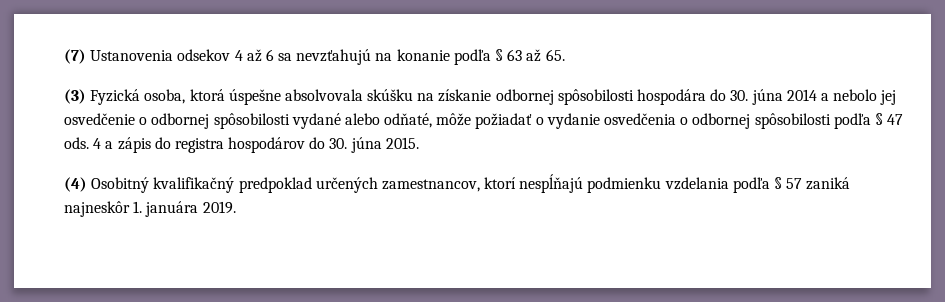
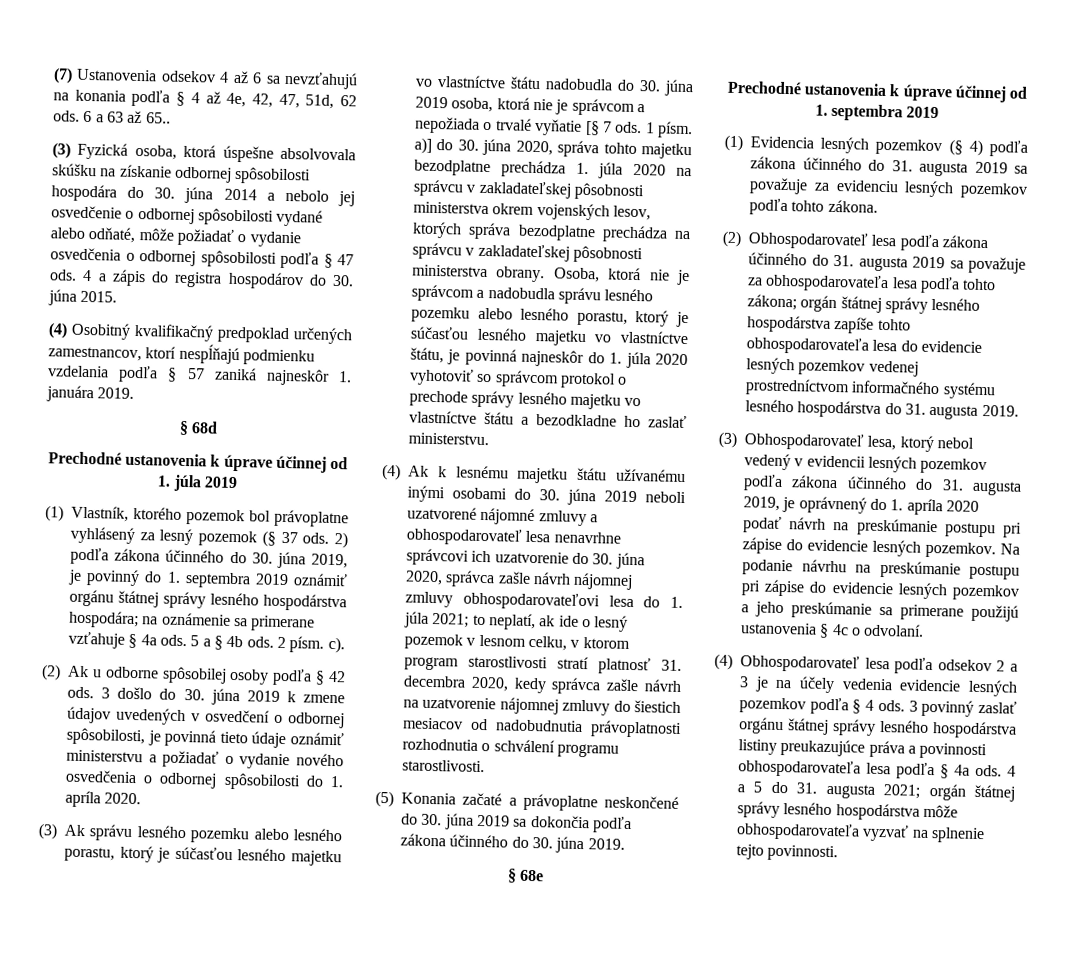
[396,49,504,65] konanie podľa § -> [74,89,357,109] [53,110,104,123] konania podľa § 4 až 4e, 42, 47, 51d, 62 ods. 6 a
[545,49,565,61] 65. -> [145,112,171,124] 65..
(236, 207) none -> [178,420,219,436] [47,451,349,473] [157,474,238,492] [45,505,349,528] [70,526,348,549] [70,547,348,569] [68,569,348,589] [69,589,347,612] [68,610,316,632] [68,631,345,654] [41,664,346,686] [67,686,345,706] [67,706,345,729] [66,727,344,749] [66,749,344,770] [65,769,344,791] [65,790,142,808] [38,823,342,844] [64,845,342,867] [415,75,694,97] [415,96,645,116] [414,116,693,139] [414,137,692,160] [414,159,692,179] [413,179,644,201] [413,201,651,221] [412,221,691,243] [412,242,643,264] [412,264,690,286] [411,284,654,305] [411,306,689,328] [410,326,689,347] [410,347,688,369] [409,368,628,389] [409,390,642,410] [409,410,687,429] [408,432,489,446] [381,463,686,484] [407,485,686,506] [407,506,598,527] [406,527,621,546] [406,548,645,570] [405,570,634,591] [405,591,683,611] [404,611,629,632] [404,633,630,651] [404,655,682,675] [403,675,682,695] [403,696,681,716] [403,717,682,739] [402,738,619,758] [402,759,485,773] [375,790,679,812] [401,813,632,834] [400,833,625,854] [506,868,545,883] [726,80,1029,103] [814,103,940,122] [724,134,1028,157] [750,156,1028,177] [749,177,1028,199] [749,198,878,216] [722,230,989,252] [748,252,1026,274] [747,273,997,294] [747,294,981,314] [747,315,911,334] [746,336,982,355] [746,357,919,377] [745,378,996,400] [745,399,1019,420] [718,431,974,453] [744,453,988,475] [743,474,1022,496] [743,496,979,516] [743,516,1022,538] [742,537,1020,559] [742,559,1020,580] [741,579,1019,601] [741,601,1019,622] [740,622,925,638] [714,653,1018,675] [739,676,1018,697] [739,697,1017,717] [738,717,1017,739] [738,739,988,760] [738,759,1016,780] [737,781,1015,802] [737,801,958,821] [736,822,985,844] [736,844,839,862] // § 68d // Prechodné ustanovenia k úprave účinnej od 1. júla 2019 // (1) Vlastník, ktorého pozemok bol právoplatne vyhlásený za lesný pozemok (§ 37 ods. 2) podľa zákona účinného do 30. júna 2019, je povinný do 1. septembra 2019 oznámiť orgánu štátnej správy lesného hospodárstva hospodára; na oznámenie sa primerane vzťahuje § 4a ods. 5 a § 4b ods. 2 písm. c). // (2) Ak u odborne spôsobilej osoby podľa § 42 ods. 3 došlo do 30. júna 2019 k zmene údajov uvedených v osvedčení o odbornej spôsobilosti, je povinná tieto údaje oznámiť ministerstvu a požiadať o vydanie nového osvedčenia o odbornej spôsobilosti do 1. apríla 2020. // (3) Ak správu lesného pozemku alebo lesného porastu, ktorý je súčasťou lesného majetku vo vlastníctve štátu nadobudla do 30. júna 2019 osoba, ktorá nie je správcom a nepožiada o trvalé vyňatie [§ 7 ods. 1 písm. a)] do 30. júna 2020, správa tohto majetku bezodplatne prechádza 1. júla 2020 na správcu v zakladateľskej pôsobnosti ministerstva okrem vojenských lesov, ktorých správa bezodplatne prechádza na správcu v zakladateľskej pôsobnosti ministerstva obrany. Osoba, ktorá nie je správcom a nadobudla správu lesného pozemku alebo lesného porastu, ktorý je súčasťou lesného majetku vo vlastníctve štátu, je povinná najneskôr do 1. júla 2020 vyhotoviť so správcom protokol o prechode správy lesného majetku vo vlastníctve štátu a bezodkladne ho zaslať ministerstvu. // (4) Ak k lesnému majetku štátu užívanému inými osobami do 30. júna 2019 neboli uzatvorené nájomné zmluvy a obhospodarovateľ lesa nenavrhne správcovi ich uzatvorenie do 30. júna 2020, správca zašle návrh nájomnej zmluvy obhospodarovateľovi lesa do 1. júla 2021; to neplatí, ak ide o lesný pozemok v lesnom celku, v ktorom program starostlivosti stratí platnosť 31. decembra 2020, kedy správca zašle návrh na uzatvorenie nájomnej zmluvy do šiestich mesiacov od nadobudnutia právoplatnosti rozhodnutia o schválení programu starostlivosti. // (5) Konania začaté a právoplatne neskončené do 30. júna 2019 sa dokončia podľa zákona účinného do 30. júna 2019. // § 68e // Prechodné ustanovenia k úprave účinnej od 1. septembra 2019 // (1) Evidencia lesných pozemkov (§ 4) podľa zákona účinného do 31. augusta 2019 sa považuje za evidenciu lesných pozemkov podľa tohto zákona. // (2) Obhospodarovateľ lesa podľa zákona účinného do 31. augusta 2019 sa považuje za obhospodarovateľa lesa podľa tohto zákona; orgán štátnej správy lesného hospodárstva zapíše tohto obhospodarovateľa lesa do evidencie lesných pozemkov vedenej prostredníctvom informačného systému lesného hospodárstva do 31. augusta 2019. // (3) Obhospodarovateľ lesa, ktorý nebol vedený v evidencii lesných pozemkov podľa zákona účinného do 31. augusta 2019, je oprávnený do 1. apríla 2020 podať návrh na preskúmanie postupu pri zápise do evidencie lesných pozemkov. Na podanie návrhu na preskúmanie postupu pri zápise do evidencie lesných pozemkov a jeho preskúmanie sa primerane použijú ustanovenia § 4c o odvolaní. // (4) Obhospodarovateľ lesa podľa odsekov 2 a 3 je na účely vedenia evidencie lesných pozemkov podľa § 4 ods. 3 povinný zaslať orgánu štátnej správy lesného hospodárstva listiny preukazujúce práva a povinnosti obhospodarovateľa lesa podľa § 4a ods. 4 a 5 do 31. augusta 2021; orgán štátnej správy lesného hospodárstva môže obhospodarovateľa vyzvať na splnenie tejto povinnosti.

